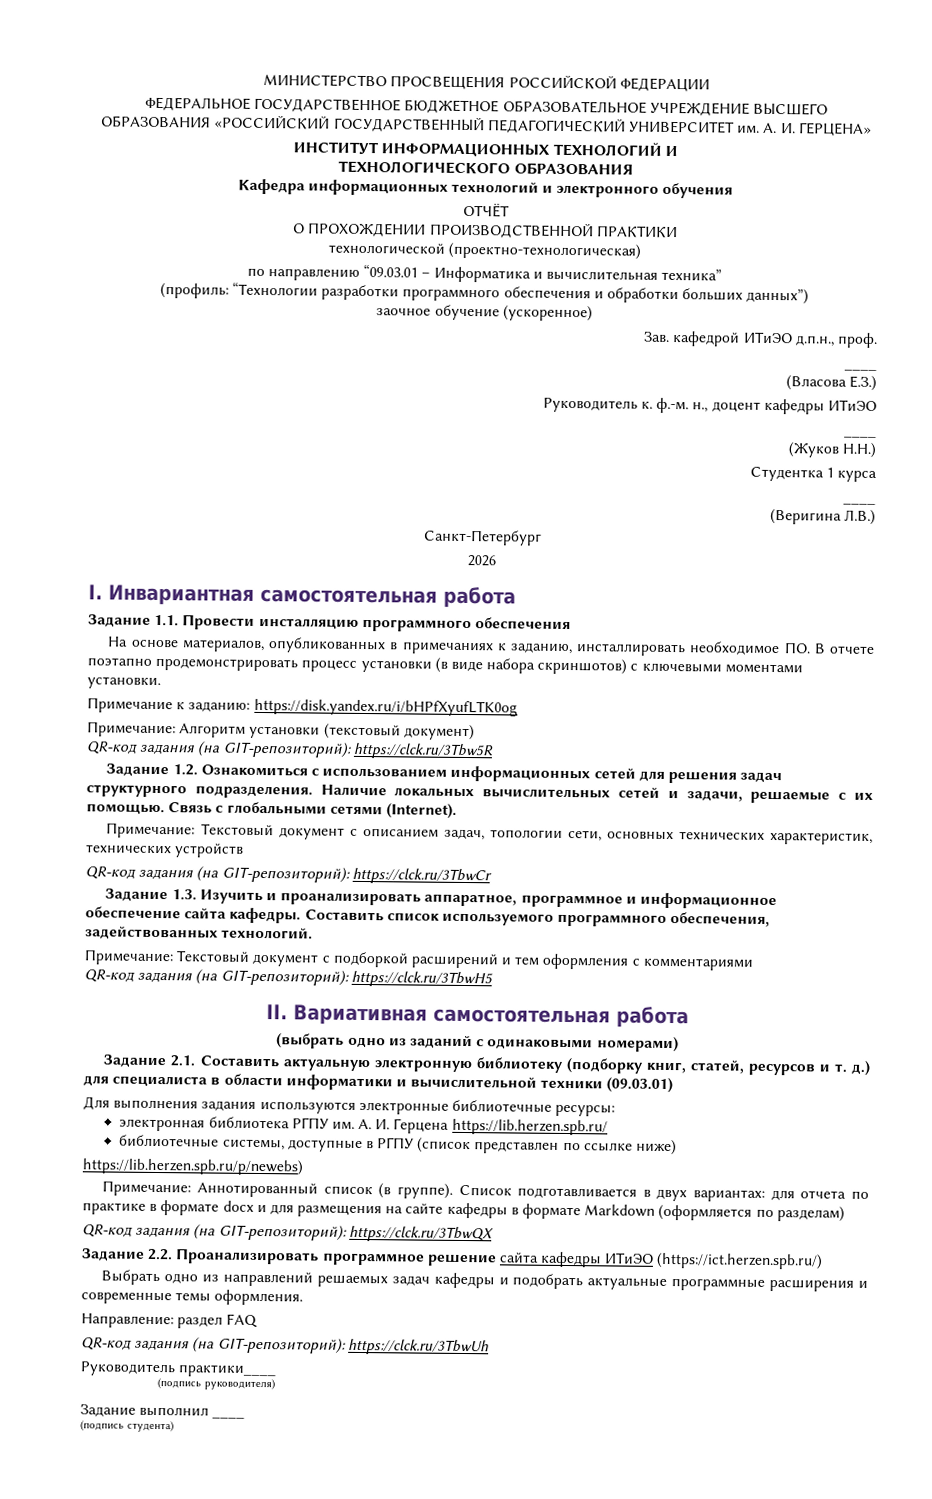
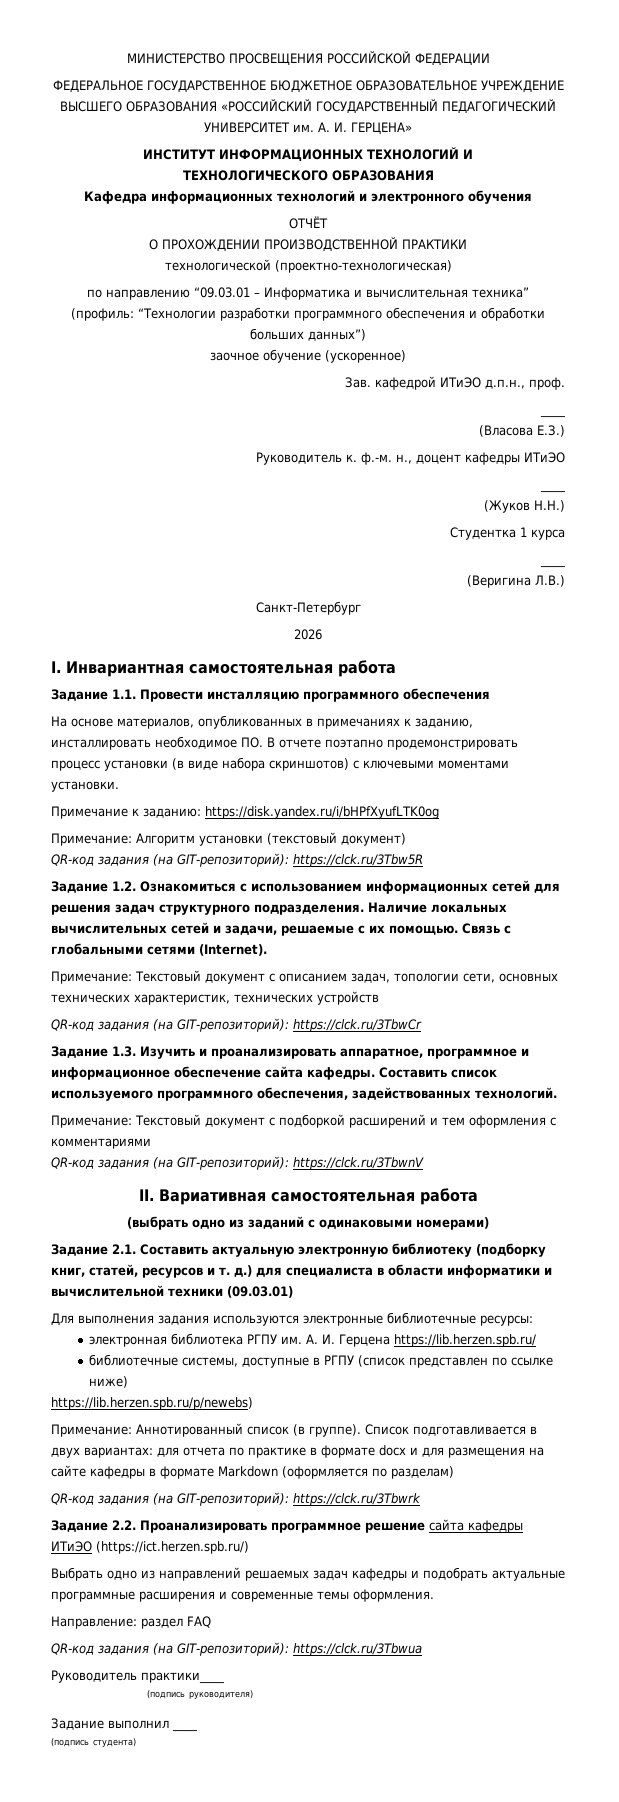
[350,970,493,988] https://clck.ru/3TbwH5 -> [292,1157,424,1170] https://clck.ru/3TbwnV
[348,1225,494,1243] https://clck.ru/3TbwQX -> [292,1493,421,1506] https://clck.ru/3Tbwrk
[347,1338,489,1356] https://clck.ru/3TbwUh -> [292,1643,422,1656] https://clck.ru/3Tbwua

